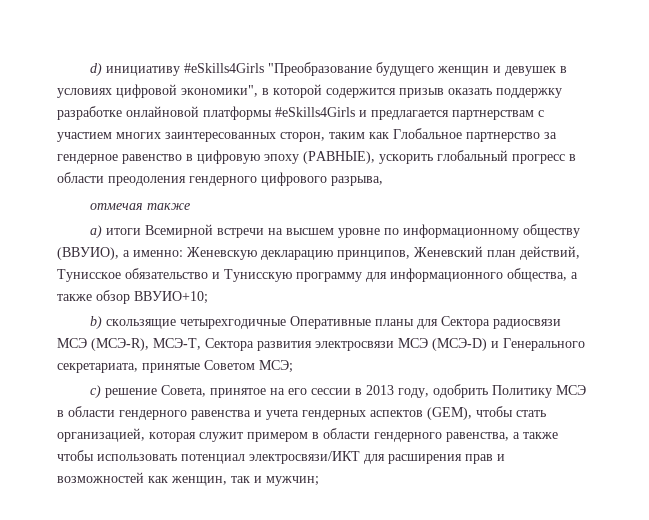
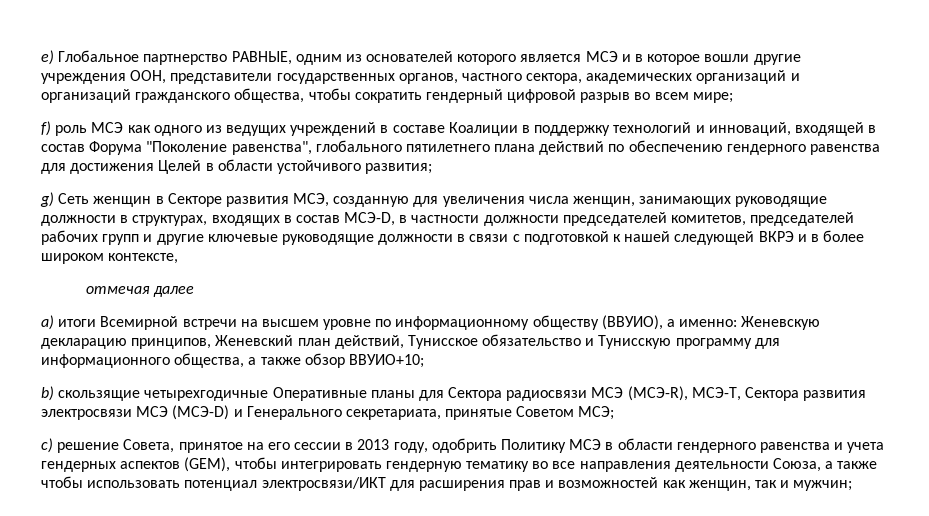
[89,62,567,76] [57,84,562,98] [57,106,544,120] [57,128,557,142] [57,150,576,164] [57,172,383,186] d) инициативу #eSkills4Girls "Преобразование будущего женщин и девушек в условиях цифровой экономики", в которой содержится призыв оказать поддержку разработке онлайновой платформы #eSkills4Girls и предлагается партнерствам с участием многих заинтересованных сторон, таким как Глобальное партнерство за гендерное равенство в цифровую эпоху (РАВНЫЕ), ускорить глобальный прогресс в области преодоления гендерного цифрового разрыва, -> [41,50,801,65] [41,70,800,84] [41,88,733,103] [41,121,877,136] [41,140,881,155] [41,159,433,174] [40,192,828,207] [41,212,855,226] [41,230,865,245] [41,253,179,264] e) Глобальное партнерство РАВНЫЕ, одним из основателей которого является МСЭ и в которое вошли другие учреждения ООН, представители государственных органов, частного сектора, академических организаций и организаций гражданского общества, чтобы сократить гендерный цифровой разрыв во всем мире; // f) роль МСЭ как одного из ведущих учреждений в составе Коалиции в поддержку технологий и инноваций, входящей в состав Форума "Поколение равенства", глобального пятилетнего плана действий по обеспечению гендерного равенства для достижения Целей в области устойчивого развития; // g) Сеть женщин в Секторе развития МСЭ, созданную для увеличения числа женщин, занимающих руководящие должности в структурах, входящих в состав МСЭ-D, в частности должности председателей комитетов, председателей рабочих групп и другие ключевые руководящие должности в связи с подготовкой к нашей следующей ВКРЭ и в более широком контексте,
[147,203,191,210] также -> [153,286,195,297] далее
[516,410,546,417] [57,428,509,442] стать организацией, которая служит примером в области гендерного равенства, -> [280,458,822,472] интегрировать гендерную тематику во все направления деятельности Союза,

